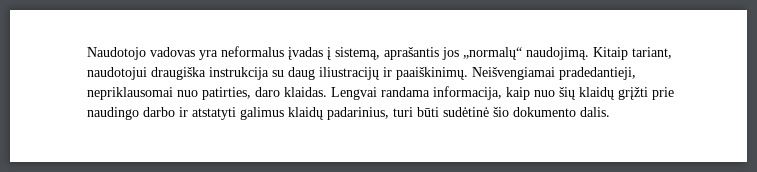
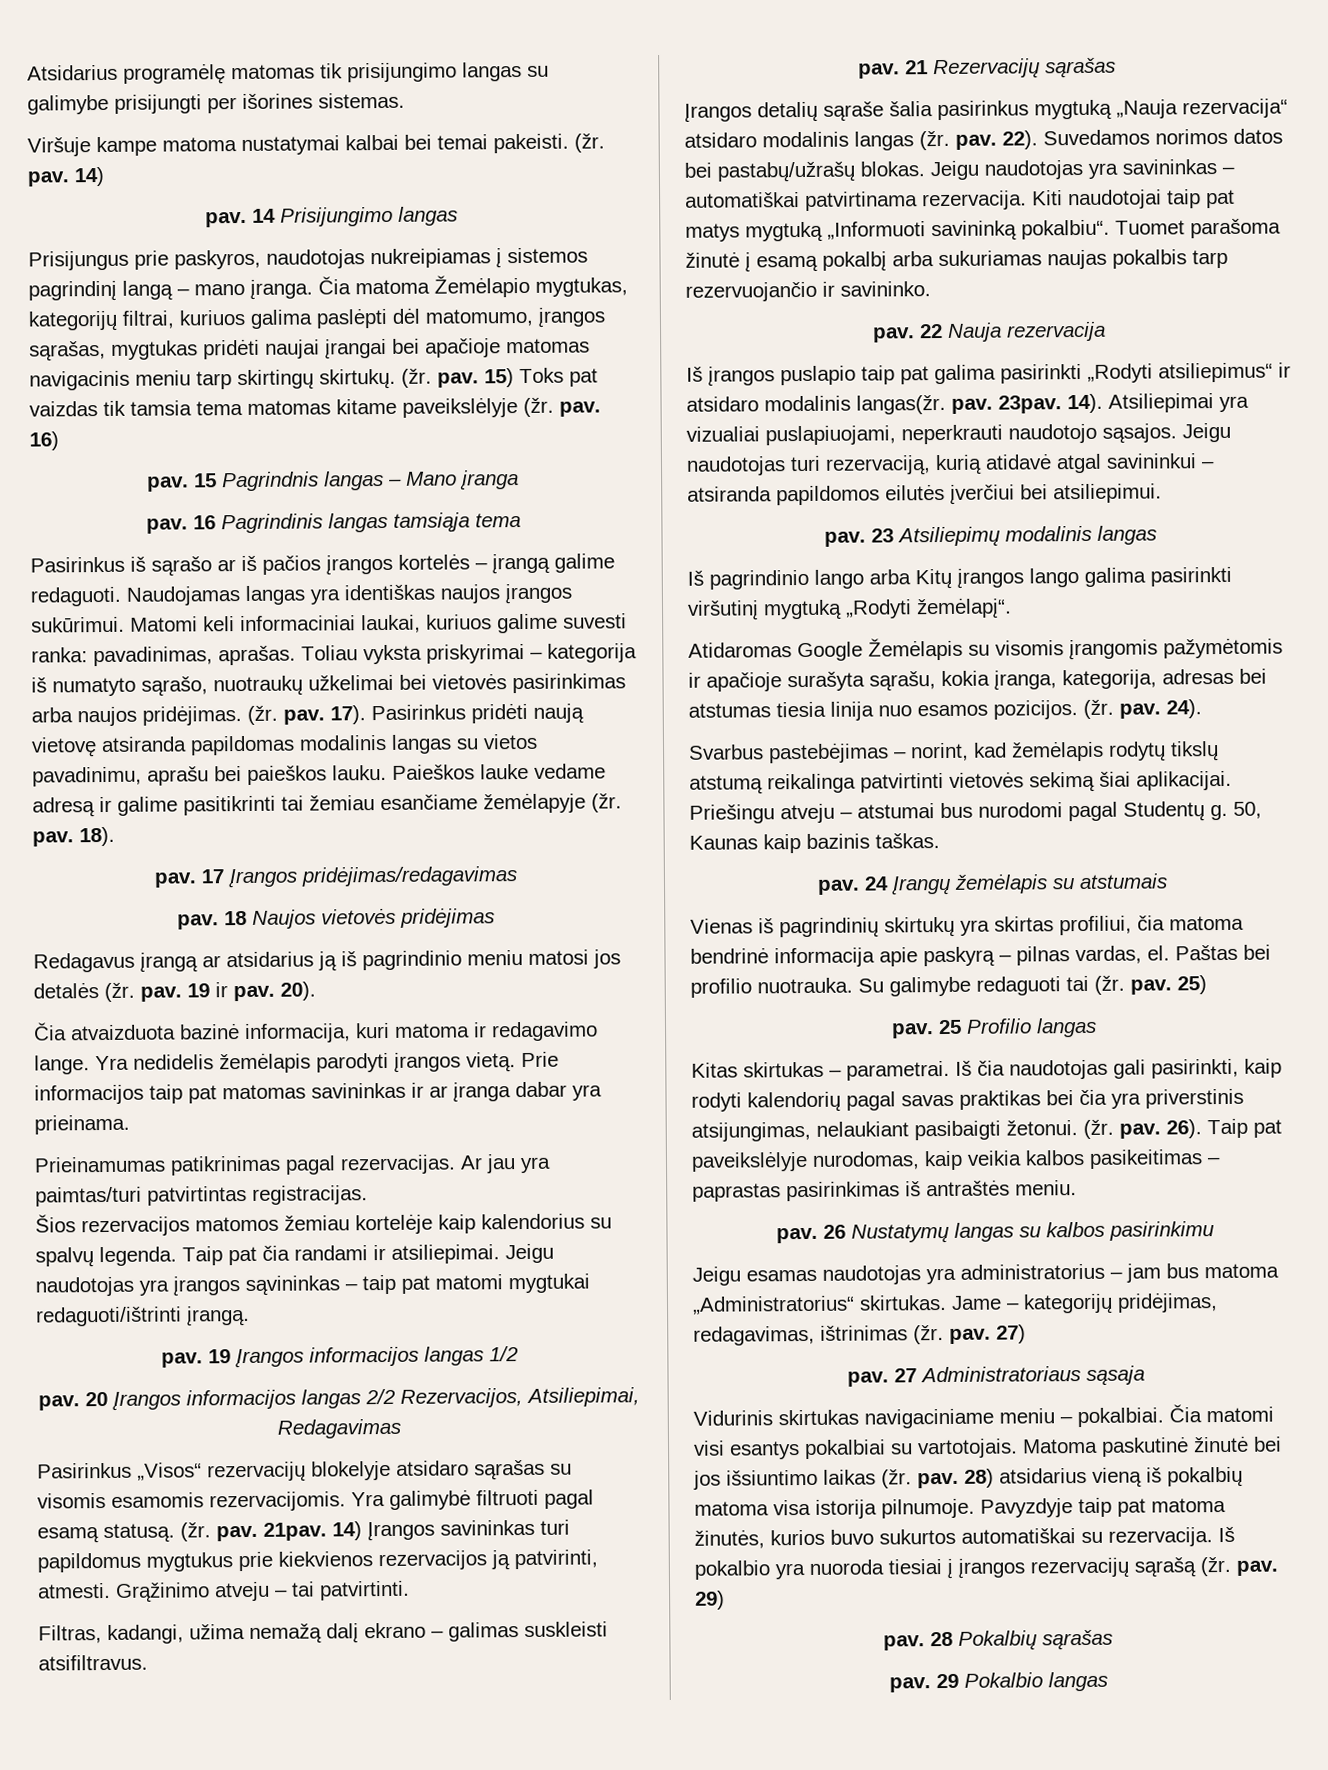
[87,46,672,60] [87,67,636,80] [87,86,674,100] [87,107,610,120] Naudotojo vadovas yra neformalus įvadas į sistemą, aprašantis jos „normalų“ naudojimą. Kitaip tariant, naudotojui draugiška instrukcija su daug iliustracijų ir paaiškinimų. Neišvengiamai pradedantieji, nepriklausomai nuo patirties, daro klaidas. Lengvai randama informacija, kaip nuo šių klaidų grįžti prie naudingo darbo ir atstatyti galimus klaidų padarinius, turi būti sudėtinė šio dokumento dalis. -> [27,62,549,85] [27,92,405,115] [27,133,605,157] [27,166,104,187] [204,206,458,228] [28,247,588,271] [28,274,628,302] [28,307,606,332] [29,338,590,362] [29,367,598,391] [29,397,601,418] [29,431,59,451] [147,470,519,492] [145,512,521,534] [30,553,615,577] [30,583,572,607] [31,613,627,634] [31,643,637,667] [31,673,626,697] [31,702,584,727] [31,733,538,758] [32,763,606,787] [32,792,622,818] [32,826,115,847] [153,865,517,889] [177,907,495,930] [33,949,621,973] [33,981,316,1003] [33,1021,598,1044] [34,1051,559,1075] [34,1081,602,1105] [34,1114,130,1135] [34,1154,551,1176] [35,1185,368,1207] [35,1213,612,1237] [35,1243,554,1268] [35,1273,590,1297] [36,1305,250,1327] [160,1346,519,1369] [38,1387,640,1411] [277,1418,401,1439] [37,1459,572,1483] [37,1489,594,1512] [37,1519,570,1544] [37,1549,598,1573] [37,1580,410,1603] [38,1621,608,1645] [38,1654,148,1671] [858,57,1116,80] [684,98,1288,123] [684,128,1283,151] [684,159,1235,183] [685,189,1235,211] [685,218,1281,243] [685,249,1228,273] [685,281,931,302] [872,321,1106,343] [686,362,1291,387] [686,393,1249,415] [686,422,1231,446] [686,453,1215,476] [687,483,1162,506] [823,525,1157,548] [687,566,1232,590] [687,597,1012,621] [688,637,1283,662] [688,668,1267,692] [688,699,1202,721] [688,740,1219,764] [689,770,1232,795] [689,801,1262,824] [689,833,940,854] [817,873,1168,896] [690,915,1244,939] [690,944,1271,968] [690,975,1207,998] [890,1017,1097,1039] [691,1058,1282,1081] [691,1088,1244,1113] [691,1118,1282,1142] [691,1149,1221,1172] [692,1179,1077,1202] [776,1221,1214,1244] [692,1263,1279,1286] [692,1292,1218,1315] [693,1324,1026,1346] [847,1365,1145,1387] [693,1404,1274,1429] [693,1435,1282,1460] [693,1466,1243,1490] [694,1497,1226,1519] [694,1526,1235,1549] [694,1556,1278,1580] [695,1590,725,1610] [883,1629,1113,1651] [888,1671,1108,1693] Atsidarius programėlę matomas tik prisijungimo langas su galimybe prisijungti per išorines sistemas. // Viršuje kampe matoma nustatymai kalbai bei temai pakeisti. (žr. pav. 14) // pav. 14 Prisijungimo langas // Prisijungus prie paskyros, naudotojas nukreipiamas į sistemos pagrindinį langą – mano įranga. Čia matoma Žemėlapio mygtukas, kategorijų filtrai, kuriuos galima paslėpti dėl matomumo, įrangos sąrašas, mygtukas pridėti naujai įrangai bei apačioje matomas navigacinis meniu tarp skirtingų skirtukų. (žr. pav. 15) Toks pat vaizdas tik tamsia tema matomas kitame paveikslėlyje (žr. pav. 16) // pav. 15 Pagrindnis langas – Mano įranga // pav. 16 Pagrindinis langas tamsiąja tema // Pasirinkus iš sąrašo ar iš pačios įrangos kortelės – įrangą galime redaguoti. Naudojamas langas yra identiškas naujos įrangos sukūrimui. Matomi keli informaciniai laukai, kuriuos galime suvesti ranka: pavadinimas, aprašas. Toliau vyksta priskyrimai – kategorija iš numatyto sąrašo, nuotraukų užkelimai bei vietovės pasirinkimas arba naujos pridėjimas. (žr. pav. 17). Pasirinkus pridėti naują vietovę atsiranda papildomas modalinis langas su vietos pavadinimu, aprašu bei paieškos lauku. Paieškos lauke vedame adresą ir galime pasitikrinti tai žemiau esančiame žemėlapyje (žr. pav. 18). // pav. 17 Įrangos pridėjimas/redagavimas // pav. 18 Naujos vietovės pridėjimas // Redagavus įrangą ar atsidarius ją iš pagrindinio meniu matosi jos detalės (žr. pav. 19 ir pav. 20). // Čia atvaizduota bazinė informacija, kuri matoma ir redagavimo lange. Yra nedidelis žemėlapis parodyti įrangos vietą. Prie informacijos taip pat matomas savininkas ir ar įranga dabar yra prieinama. // Prieinamumas patikrinimas pagal rezervacijas. Ar jau yra paimtas/turi patvirtintas registracijas. // Šios rezervacijos matomos žemiau kortelėje kaip kalendorius su spalvų legenda. Taip pat čia randami ir atsiliepimai. Jeigu naudotojas yra įrangos sąvininkas – taip pat matomi mygtukai redaguoti/ištrinti įrangą. // pav. 19 Įrangos informacijos langas 1/2 // pav. 20 Įrangos informacijos langas 2/2 Rezervacijos, Atsiliepimai, Redagavimas // Pasirinkus „Visos“ rezervacijų blokelyje atsidaro sąrašas su visomis esamomis rezervacijomis. Yra galimybė filtruoti pagal esamą statusą. (žr. pav. 21pav. 14) Įrangos savininkas turi papildomus mygtukus prie kiekvienos rezervacijos ją patvirinti, atmesti. Grąžinimo atveju – tai patvirtinti. // Filtras, kadangi, užima nemažą dalį ekrano – galimas suskleisti atsifiltravus. // pav. 21 Rezervacijų sąrašas // Įrangos detalių sąraše šalia pasirinkus mygtuką „Nauja rezervacija“ atsidaro modalinis langas (žr. pav. 22). Suvedamos norimos datos bei pastabų/užrašų blokas. Jeigu naudotojas yra savininkas – automatiškai patvirtinama rezervacija. Kiti naudotojai taip pat matys mygtuką „Informuoti savininką pokalbiu“. Tuomet parašoma žinutė į esamą pokalbį arba sukuriamas naujas pokalbis tarp rezervuojančio ir savininko. // pav. 22 Nauja rezervacija // Iš įrangos puslapio taip pat galima pasirinkti „Rodyti atsiliepimus“ ir atsidaro modalinis langas(žr. pav. 23pav. 14). Atsiliepimai yra vizualiai puslapiuojami, neperkrauti naudotojo sąsajos. Jeigu naudotojas turi rezervaciją, kurią atidavė atgal savininkui – atsiranda papildomos eilutės įverčiui bei atsiliepimui. // pav. 23 Atsiliepimų modalinis langas // Iš pagrindinio lango arba Kitų įrangos lango galima pasirinkti viršutinį mygtuką „Rodyti žemėlapį“. // Atidaromas Google Žemėlapis su visomis įrangomis pažymėtomis ir apačioje surašyta sąrašu, kokia įranga, kategorija, adresas bei atstumas tiesia linija nuo esamos pozicijos. (žr. pav. 24). // Svarbus pastebėjimas – norint, kad žemėlapis rodytų tikslų atstumą reikalinga patvirtinti vietovės sekimą šiai aplikacijai. Priešingu atveju – atstumai bus nurodomi pagal Studentų g. 50, Kaunas kaip bazinis taškas. // pav. 24 Įrangų žemėlapis su atstumais // Vienas iš pagrindinių skirtukų yra skirtas profiliui, čia matoma bendrinė informacija apie paskyrą – pilnas vardas, el. Paštas bei profilio nuotrauka. Su galimybe redaguoti tai (žr. pav. 25) // pav. 25 Profilio langas // Kitas skirtukas – parametrai. Iš čia naudotojas gali pasirinkti, kaip rodyti kalendorių pagal savas praktikas bei čia yra priverstinis atsijungimas, nelaukiant pasibaigti žetonui. (žr. pav. 26). Taip pat paveikslėlyje nurodomas, kaip veikia kalbos pasikeitimas – paprastas pasirinkimas iš antraštės meniu. // pav. 26 Nustatymų langas su kalbos pasirinkimu // Jeigu esamas naudotojas yra administratorius – jam bus matoma „Administratorius“ skirtukas. Jame – kategorijų pridėjimas, redagavimas, ištrinimas (žr. pav. 27) // pav. 27 Administratoriaus sąsaja // Vidurinis skirtukas navigaciniame meniu – pokalbiai. Čia matomi visi esantys pokalbiai su vartotojais. Matoma paskutinė žinutė bei jos išsiuntimo laikas (žr. pav. 28) atsidarius vieną iš pokalbių matoma visa istorija pilnumoje. Pavyzdyje taip pat matoma žinutės, kurios buvo sukurtos automatiškai su rezervacija. Iš pokalbio yra nuoroda tiesiai į įrangos rezervacijų sąrašą (žr. pav. 29) // pav. 28 Pokalbių sąrašas // pav. 29 Pokalbio langas

